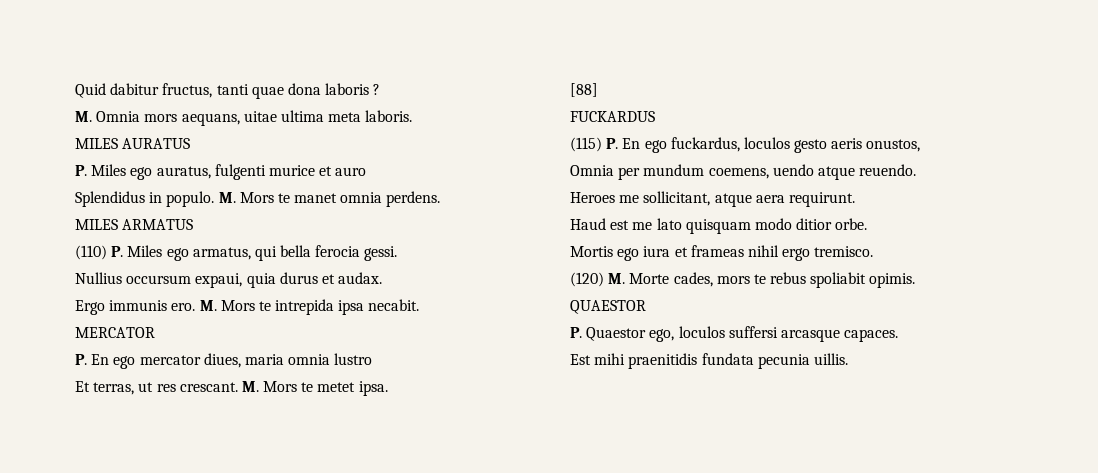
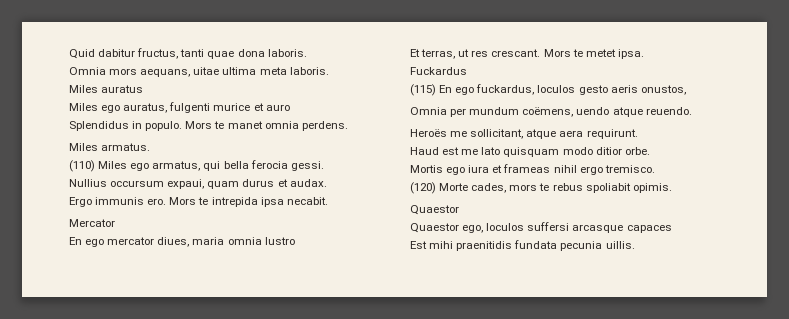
[325,83,381,95] [75,111,92,122] laboris ? // M. -> [267,49,307,57] laboris. //
[75,138,191,149] [75,165,87,176] MILES AURATUS // P. -> [69,85,144,93] Miles auratus //
[218,192,236,203] M. -> (183, 126) none
[75,219,194,230] MILES ARMATUS -> [69,143,151,151] Miles armatus.
[111,246,124,257] P. -> (95, 166) none
[246,273,276,288] quia -> [207,181,240,189] quam
[199,300,217,311] M. -> (167, 201) none
[75,327,155,338] [75,354,87,365] MERCATOR // P. -> [69,219,115,227] Mercator //
[241,381,259,392] M. -> (541, 53) none
[570,83,598,97] [570,111,655,122] [88] // FUCKARDUS -> [410,67,467,75] Fuckardus
[606,138,619,149] P. -> (436, 90) none
[708,168,769,179] coemens, -> [522,107,574,117] coëmens,
[570,192,615,203] Heroes -> [410,129,447,137] Heroës
[608,273,626,284] M. -> (436, 188) none
[570,300,646,314] [570,327,582,338] QUAESTOR // P. -> [410,205,459,215] Quaestor //
[844,329,899,342] capaces. -> [626,225,672,233] capaces

